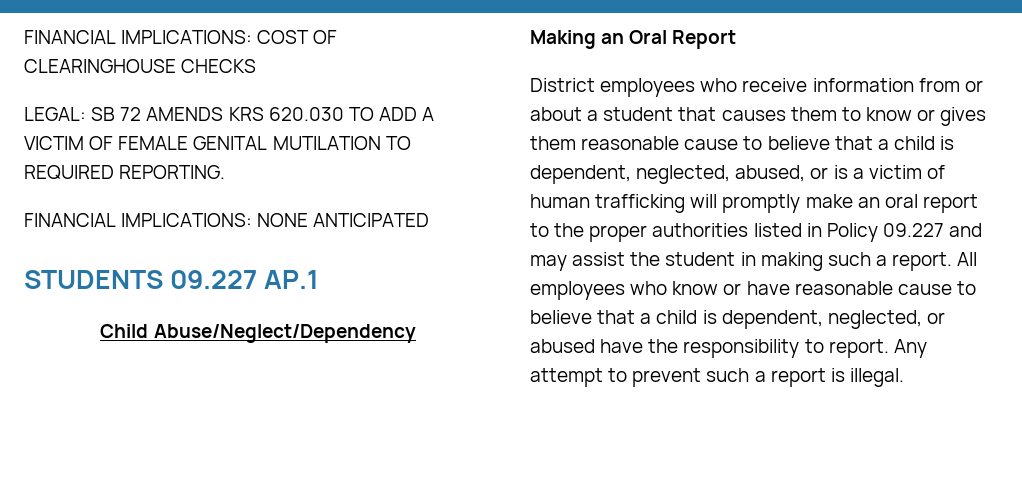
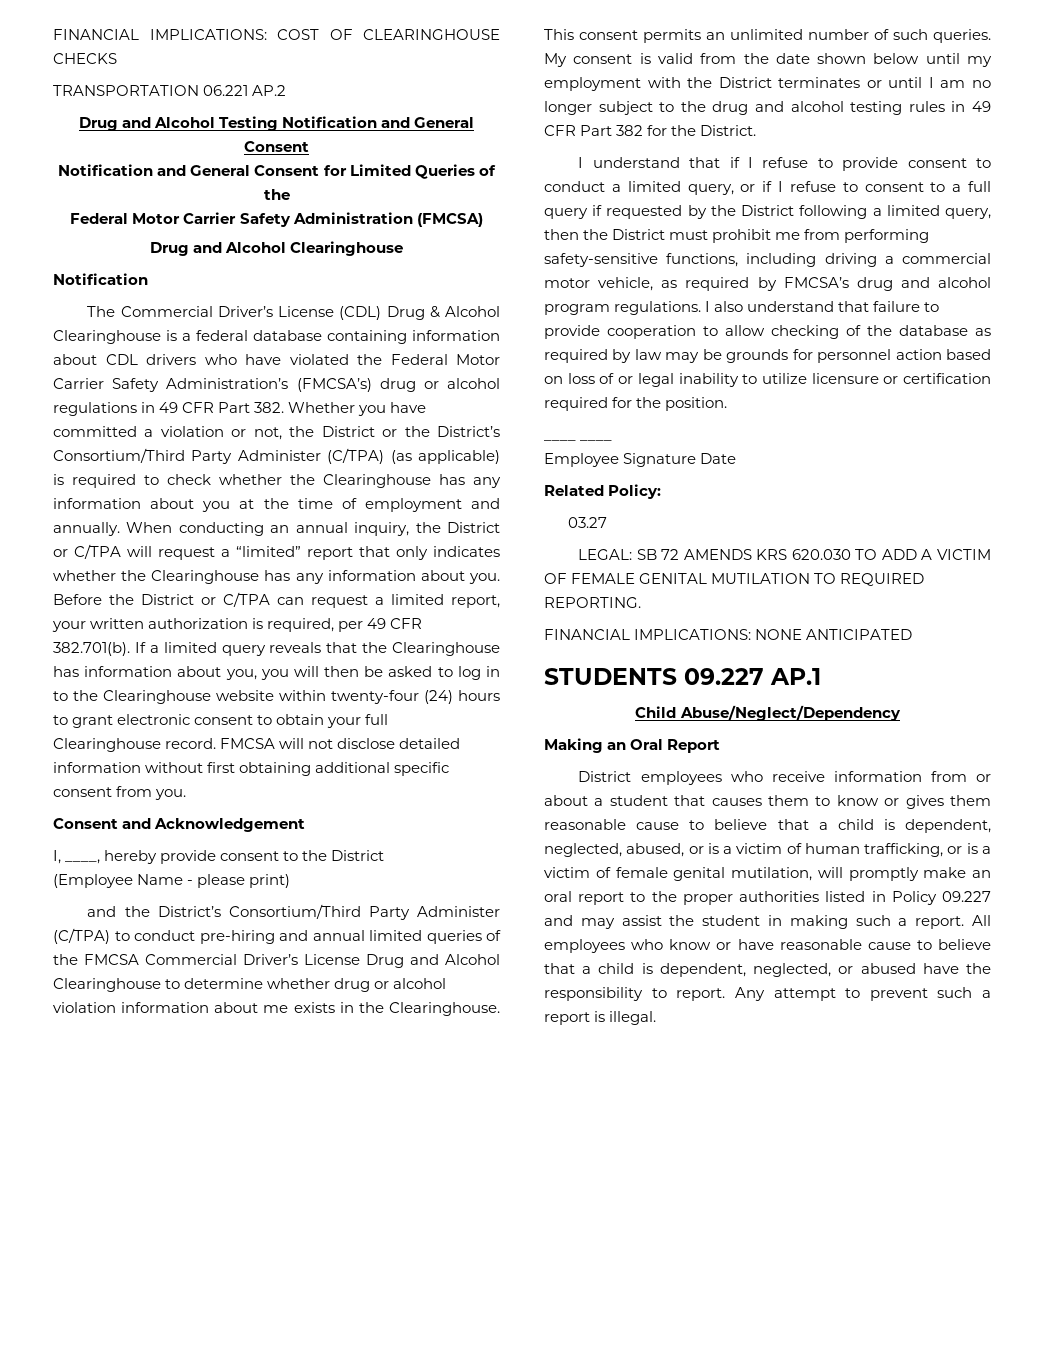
(257, 66) none -> [53,85,287,96] [78,116,475,131] [244,141,309,152] [58,164,496,179] [263,189,290,200] [70,212,483,227] [149,241,404,256] [53,273,148,285] [87,306,501,320] [53,330,500,344] [53,354,500,365] [53,378,501,392] [53,402,427,416] [53,426,501,440] [53,448,500,464] [53,474,501,488] [53,498,500,512] [53,522,501,536] [53,544,500,560] [53,570,501,584] [53,592,500,608] [52,618,423,632] [53,642,500,656] [53,666,501,680] [53,690,500,704] [53,714,389,728] [53,738,461,752] [53,762,450,776] [53,786,187,800] [53,818,306,832] [53,850,385,864] [53,874,291,888] [87,904,500,920] [53,928,501,944] [53,954,500,968] [53,978,447,992] [53,1002,501,1016] [544,29,991,43] [544,53,992,67] [544,77,991,91] [544,101,991,115] [544,125,757,136] [578,157,991,171] [544,181,991,195] [544,205,991,219] [544,229,930,243] [544,253,991,267] [544,277,991,291] [544,301,940,315] [544,325,991,339] [544,349,991,363] [544,373,991,387] [544,397,728,411] [544,440,613,441] [544,453,737,467] [544,484,662,499] [568,517,608,528] // TRANSPORTATION 06.221 AP.2 // Drug and Alcohol Testing Notification and General Consent // Notification and General Consent for Limited Queries of the // Federal Motor Carrier Safety Administration (FMCSA) // Drug and Alcohol Clearinghouse // Notification // The Commercial Driver’s License (CDL) Drug & Alcohol Clearinghouse is a federal database containing information about CDL drivers who have violated the Federal Motor Carrier Safety Administration’s (FMCSA’s) drug or alcohol regulations in 49 CFR Part 382. Whether you have committed a violation or not, the District or the District’s Consortium/Third Party Administer (C/TPA) (as applicable) is required to check whether the Clearinghouse has any information about you at the time of employment and annually. When conducting an annual inquiry, the District or C/TPA will request a “limited” report that only indicates whether the Clearinghouse has any information about you. Before the District or C/TPA can request a limited report, your written authorization is required, per 49 CFR 382.701(b). If a limited query reveals that the Clearinghouse has information about you, you will then be asked to log in to the Clearinghouse website within twenty-four (24) hours to grant electronic consent to obtain your full Clearinghouse record. FMCSA will not disclose detailed information without first obtaining additional specific consent from you. // Consent and Acknowledgement // I, ____, hereby provide consent to the District // (Employee Name - please print) // and the District’s Consortium/Third Party Administer (C/TPA) to conduct pre-hiring and annual limited queries of the FMCSA Commercial Driver’s License Drug and Alcohol Clearinghouse to determine whether drug or alcohol violation information about me exists in the Clearinghouse. This consent permits an unlimited number of such queries. My consent is valid from the date shown below until my employment with the District terminates or until I am no longer subject to the drug and alcohol testing rules in 49 CFR Part 382 for the District. // I understand that if I refuse to provide consent to conduct a limited query, or if I refuse to consent to a full query if requested by the District following a limited query, then the District must prohibit me from performing safety-sensitive functions, including driving a commercial motor vehicle, as required by FMCSA’s drug and alcohol program regulations. I also understand that failure to provide cooperation to allow checking of the database as required by law may be grounds for personnel action based on loss of or legal inability to utilize licensure or certification required for the position. // ____ ____ // Employee Signature Date // Related Policy: // 03.27
[595,194,686,213] trafficking -> [864,843,991,857] [544,867,812,881] trafficking, or is a victim of female genital mutilation,

